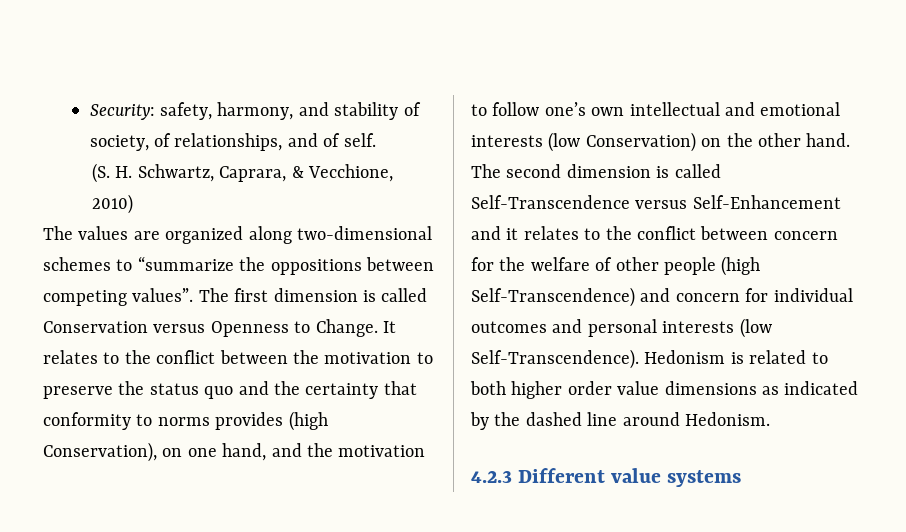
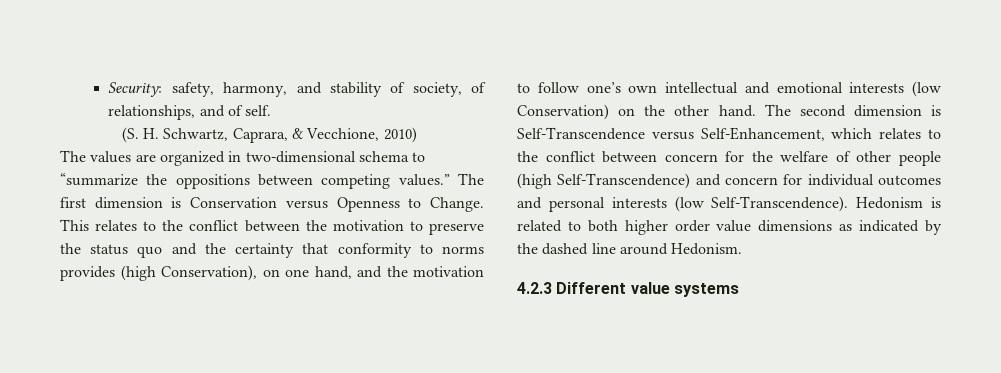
[248,226,432,244] [43,257,111,271] along two-dimensional schemes -> [228,151,409,163] in two-dimensional schema
[132,288,194,302] values”. -> [398,174,450,186] values.”
[381,288,428,302] called -> (182, 202) none
[383,321,396,333] It -> [60,219,89,231] This
[674,164,721,178] called -> (941, 110) none
[692,195,841,209] [471,226,519,240] Self-Enhancement and it -> [700,127,873,141] Self-Enhancement, which

